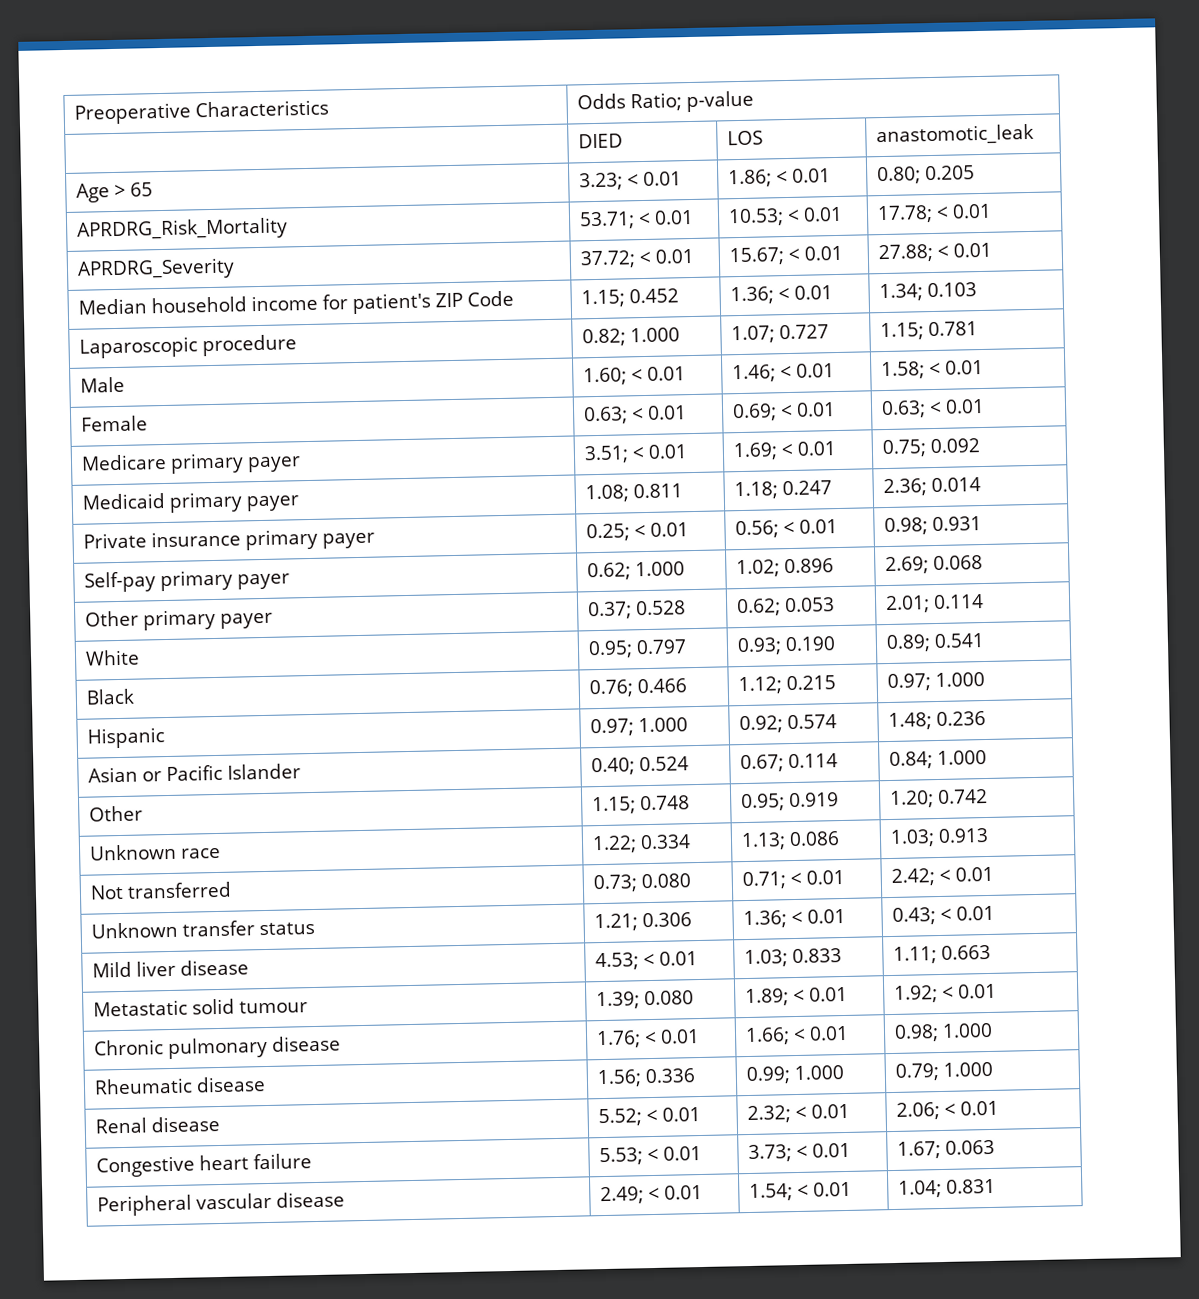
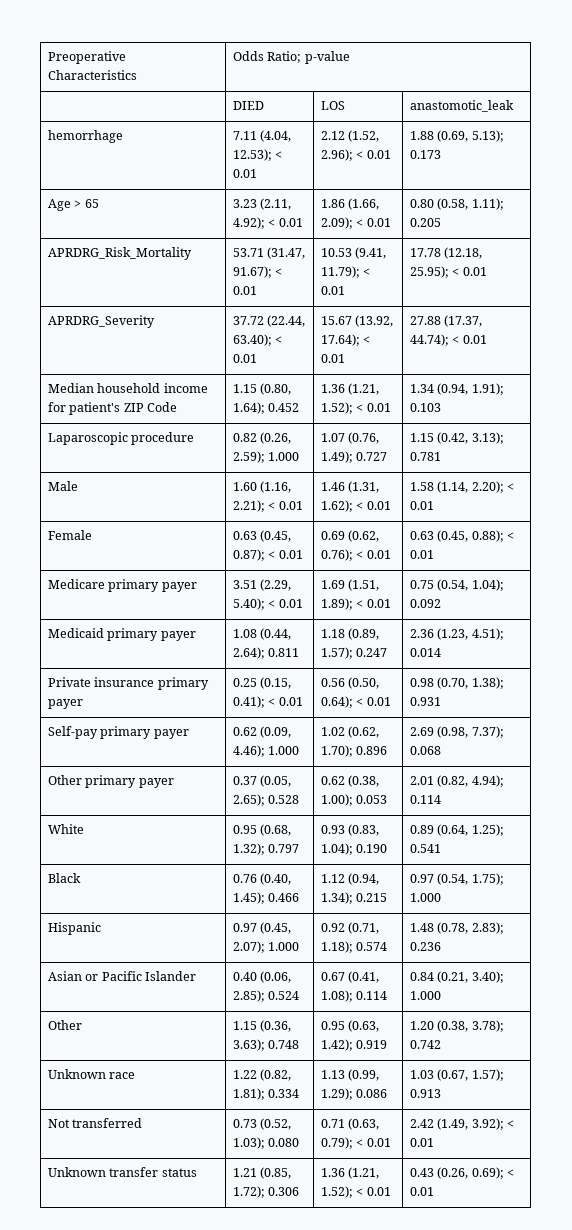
(1034, 135) none -> [48,130,124,143] [233,130,292,142] [233,149,283,161] [233,169,258,178] [321,130,380,142] [321,149,391,161] [410,130,504,142] [410,150,442,159] // hemorrhage | 7.11 (4.04, 12.53); < 0.01 | 2.12 (1.52, 2.96); < 0.01 | 1.88 (0.69, 5.13); 0.173
[578,171,682,191] [727,168,831,188] [876,166,921,185] 3.23; < 0.01 | 1.86; < 0.01 | 0.80; -> [233,198,292,210] [233,217,303,229] [321,198,380,210] [321,217,391,229] [410,198,504,210] 3.23 (2.11, 4.92); < 0.01 | 1.86 (1.66, 2.09); < 0.01 | 0.80 (0.58, 1.11);
[578,209,694,230] [727,206,843,227] [876,205,933,224] 53.71; < 0.01 | 10.53; < 0.01 | 17.78; -> [233,247,306,259] [233,266,283,278] [233,286,258,295] [321,247,387,259] [321,266,371,278] [321,286,346,295] [410,247,483,259] [410,266,450,278] 53.71 (31.47, 91.67); < 0.01 | 10.53 (9.41, 11.79); < 0.01 | 17.78 (12.18, 25.95);
[579,248,694,269] [728,245,843,266] [877,243,934,263] 37.72; < 0.01 | 15.67; < 0.01 | 27.88; -> [233,315,306,327] [233,334,283,346] [233,354,258,363] [321,315,394,327] [321,334,371,346] [321,354,346,363] [410,315,483,327] [410,334,450,346] 37.72 (22.44, 63.40); < 0.01 | 15.67 (13.92, 17.64); < 0.01 | 27.88 (17.37, 44.74);
[580,288,679,308] [729,285,833,305] [878,283,923,302] 1.15; 0.452 | 1.36; < 0.01 | 1.34; -> [233,383,292,395] [233,402,300,414] [321,383,380,395] [321,402,391,414] [410,383,504,395] 1.15 (0.80, 1.64); 0.452 | 1.36 (1.21, 1.52); < 0.01 | 1.34 (0.94, 1.91);
[581,327,680,347] [730,324,829,344] [879,322,924,341] 0.82; 1.000 | 1.07; 0.727 | 1.15; -> [233,432,292,444] [233,451,300,463] [321,432,380,444] [321,451,388,463] [410,432,504,444] 0.82 (0.26, 2.59); 1.000 | 1.07 (0.76, 1.49); 0.727 | 1.15 (0.42, 3.13);
[582,366,686,386] [731,363,835,383] [880,361,925,380] 1.60; < 0.01 | 1.46; < 0.01 | 1.58; -> [233,481,292,493] [233,500,303,512] [321,481,380,493] [321,500,391,512] [410,481,504,493] 1.60 (1.16, 2.21); < 0.01 | 1.46 (1.31, 1.62); < 0.01 | 1.58 (1.14, 2.20);
[582,405,687,425] [731,402,836,422] [880,400,926,419] 0.63; < 0.01 | 0.69; < 0.01 | 0.63; -> [233,530,292,542] [233,549,303,561] [321,530,380,542] [321,549,391,561] [410,530,504,542] 0.63 (0.45, 0.87); < 0.01 | 0.69 (0.62, 0.76); < 0.01 | 0.63 (0.45, 0.88);
[583,444,688,464] [732,441,837,461] [881,439,927,458] 3.51; < 0.01 | 1.69; < 0.01 | 0.75; -> [233,579,292,591] [233,598,303,610] [321,579,380,591] [321,598,391,610] [410,579,504,591] 3.51 (2.29, 5.40); < 0.01 | 1.69 (1.51, 1.89); < 0.01 | 0.75 (0.54, 1.04);
[584,483,683,503] [733,480,832,500] [882,478,927,497] 1.08; 0.811 | 1.18; 0.247 | 2.36; -> [233,628,292,640] [233,647,300,659] [321,628,380,640] [321,647,388,659] [410,628,504,640] 1.08 (0.44, 2.64); 0.811 | 1.18 (0.89, 1.57); 0.247 | 2.36 (1.23, 4.51);
[585,522,689,542] [734,519,838,539] [883,517,928,536] 0.25; < 0.01 | 0.56; < 0.01 | 0.98; -> [233,677,292,689] [233,696,303,708] [321,677,380,689] [321,696,391,708] [410,677,504,689] 0.25 (0.15, 0.41); < 0.01 | 0.56 (0.50, 0.64); < 0.01 | 0.98 (0.70, 1.38);
[586,561,685,581] [735,558,834,578] [884,555,983,575] [84,608,273,631] [587,600,686,620] [735,597,835,617] [884,594,984,614] [84,649,140,666] [587,639,687,659] [736,636,836,656] [885,633,985,653] [85,688,135,705] [588,678,687,698] [737,675,836,695] [886,672,985,692] [86,727,165,749] [589,717,688,737] [738,714,837,734] [887,712,932,731] 0.62; 1.000 | 1.02; 0.896 | 2.69; 0.068 // Other primary payer | 0.37; 0.528 | 0.62; 0.053 | 2.01; 0.114 // White | 0.95; 0.797 | 0.93; 0.190 | 0.89; 0.541 // Black | 0.76; 0.466 | 1.12; 0.215 | 0.97; 1.000 // Hispanic | 0.97; 1.000 | 0.92; 0.574 | 1.48; -> [233,726,292,738] [233,745,300,757] [321,726,380,738] [321,745,388,757] [410,726,504,738] [410,746,442,755] [48,775,174,788] [233,775,292,787] [233,794,300,806] [321,775,380,787] [321,794,388,806] [410,775,504,787] [410,795,442,804] [48,824,85,834] [233,824,292,836] [233,843,300,855] [321,824,380,836] [321,843,388,855] [410,824,504,836] [410,844,442,853] [48,873,82,883] [233,873,292,885] [233,892,300,904] [321,873,380,885] [321,892,388,904] [410,873,504,885] [410,893,442,902] [48,922,102,935] [233,922,292,934] [233,941,300,953] [321,922,380,934] [321,941,388,953] [410,922,504,934] 0.62 (0.09, 4.46); 1.000 | 1.02 (0.62, 1.70); 0.896 | 2.69 (0.98, 7.37); 0.068 // Other primary payer | 0.37 (0.05, 2.65); 0.528 | 0.62 (0.38, 1.00); 0.053 | 2.01 (0.82, 4.94); 0.114 // White | 0.95 (0.68, 1.32); 0.797 | 0.93 (0.83, 1.04); 0.190 | 0.89 (0.64, 1.25); 0.541 // Black | 0.76 (0.40, 1.45); 0.466 | 1.12 (0.94, 1.34); 0.215 | 0.97 (0.54, 1.75); 1.000 // Hispanic | 0.97 (0.45, 2.07); 1.000 | 0.92 (0.71, 1.18); 0.574 | 1.48 (0.78, 2.83);
[590,756,689,776] [739,753,838,773] [888,749,987,770] [88,805,143,822] [591,795,690,815] [740,792,839,812] [889,788,988,809] [88,843,221,861] [591,834,691,854] [740,831,840,851] [889,827,989,848] [89,881,232,900] [592,873,691,893] [741,869,845,890] [890,868,935,886] 0.40; 0.524 | 0.67; 0.114 | 0.84; 1.000 // Other | 1.15; 0.748 | 0.95; 0.919 | 1.20; 0.742 // Unknown race | 1.22; 0.334 | 1.13; 0.086 | 1.03; 0.913 // Not transferred | 0.73; 0.080 | 0.71; < 0.01 | 2.42; -> [233,971,292,983] [233,990,300,1002] [321,971,380,983] [321,990,388,1002] [410,971,504,983] [410,991,442,1000] [48,1020,83,1030] [233,1020,292,1032] [233,1039,300,1051] [321,1020,380,1032] [321,1039,388,1051] [410,1020,504,1032] [410,1040,442,1049] [48,1069,136,1079] [233,1069,292,1081] [233,1088,300,1100] [321,1069,380,1081] [321,1088,388,1100] [410,1069,504,1081] [410,1089,442,1098] [48,1118,143,1128] [233,1118,292,1130] [233,1137,300,1149] [321,1118,380,1130] [321,1137,391,1149] [410,1118,504,1130] 0.40 (0.06, 2.85); 0.524 | 0.67 (0.41, 1.08); 0.114 | 0.84 (0.21, 3.40); 1.000 // Other | 1.15 (0.36, 3.63); 0.748 | 0.95 (0.63, 1.42); 0.919 | 1.20 (0.38, 3.78); 0.742 // Unknown race | 1.22 (0.82, 1.81); 0.334 | 1.13 (0.99, 1.29); 0.086 | 1.03 (0.67, 1.57); 0.913 // Not transferred | 0.73 (0.52, 1.03); 0.080 | 0.71 (0.63, 0.79); < 0.01 | 2.42 (1.49, 3.92);
[593,912,692,932] [742,908,846,929] [891,905,995,925] [91,959,249,978] [594,951,698,971] [743,948,842,968] [892,944,991,964] [92,998,308,1017] [595,990,694,1010] [744,986,848,1007] [893,983,997,1003] [93,1035,341,1060] [595,1029,700,1049] [744,1025,849,1046] [893,1022,993,1042] [93,1076,266,1095] [596,1068,696,1088] [745,1065,844,1085] [894,1061,993,1081] [94,1115,220,1134] [597,1107,701,1127] [746,1103,850,1124] [895,1100,999,1120] [95,1153,312,1178] [598,1145,702,1166] [747,1142,851,1163] [896,1139,995,1159] [96,1191,345,1217] [599,1184,703,1205] [748,1181,852,1202] [897,1178,996,1198] 1.21; 0.306 | 1.36; < 0.01 | 0.43; < 0.01 // Mild liver disease | 4.53; < 0.01 | 1.03; 0.833 | 1.11; 0.663 // Metastatic solid tumour | 1.39; 0.080 | 1.89; < 0.01 | 1.92; < 0.01 // Chronic pulmonary disease | 1.76; < 0.01 | 1.66; < 0.01 | 0.98; 1.000 // Rheumatic disease | 1.56; 0.336 | 0.99; 1.000 | 0.79; 1.000 // Renal disease | 5.52; < 0.01 | 2.32; < 0.01 | 2.06; < 0.01 // Congestive heart failure | 5.53; < 0.01 | 3.73; < 0.01 | 1.67; 0.063 // Peripheral vascular disease | 2.49; < 0.01 | 1.54; < 0.01 | 1.04; 0.831 -> [233,1167,292,1179] [233,1186,300,1198] [321,1167,380,1179] [321,1186,391,1198] [410,1167,515,1179] [410,1187,435,1196] 1.21 (0.85, 1.72); 0.306 | 1.36 (1.21, 1.52); < 0.01 | 0.43 (0.26, 0.69); < 0.01

